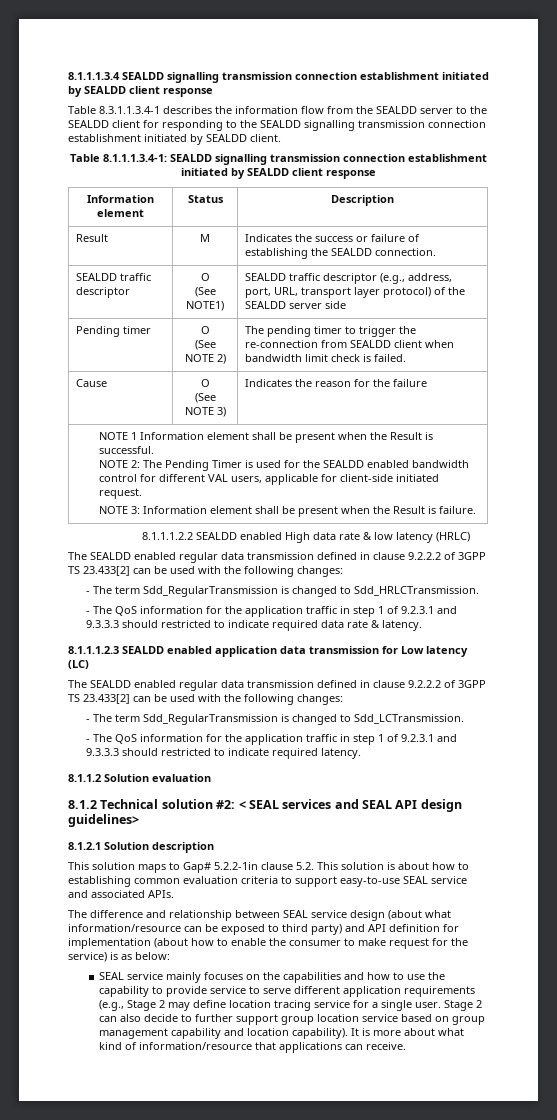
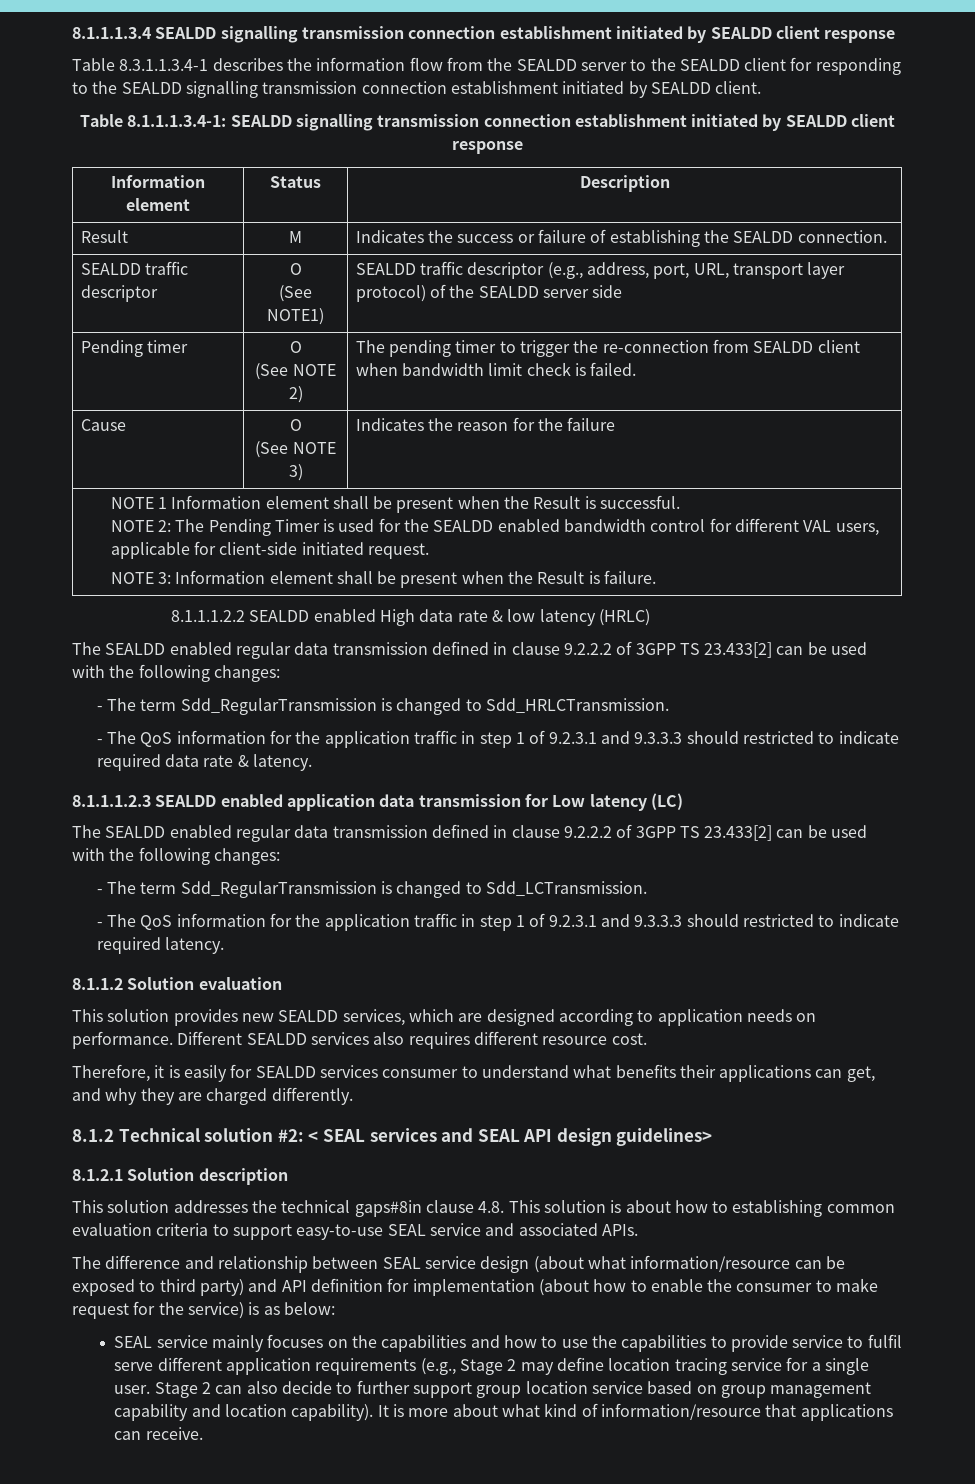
(211, 778) none -> [72,1009,817,1026] [72,1031,647,1049] [72,1064,875,1082] [72,1087,353,1105] // This solution provides new SEALDD services, which are designed according to application needs on performance. Different SEALDD services also requires different resource cost. // Therefore, it is easily for SEALDD services consumer to understand what benefits their applications can get, and why they are charged differently.
[138,862,314,873] maps to Gap# 5.2.2-1in clause 5.2. -> [173,1200,505,1217] addresses the technical gaps#8in clause 4.8.
[98,986,149,997] capability -> [621,1335,707,1352] capabilities
(260, 990) none -> [867,1334,902,1348] fulfil

